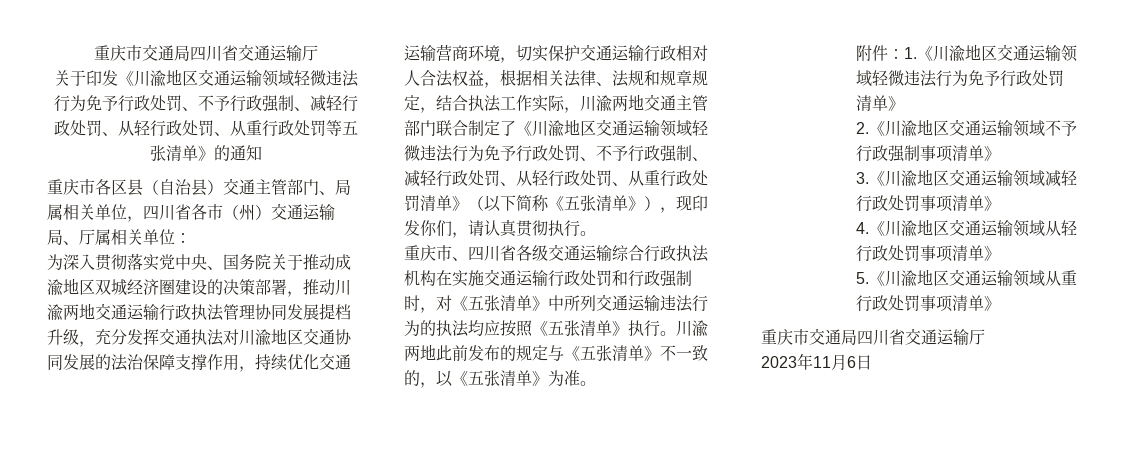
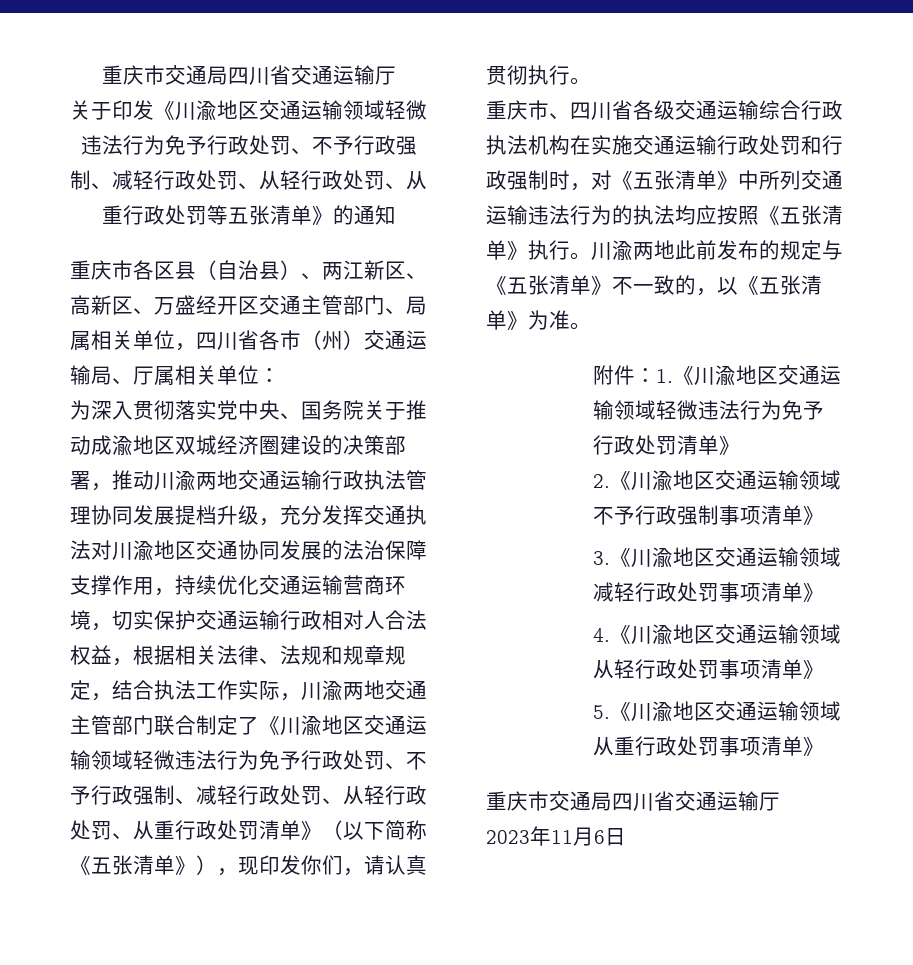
(223, 187) none -> [301,260,427,280] [70,295,259,315] 、两江新区、高新区、万盛经开区

